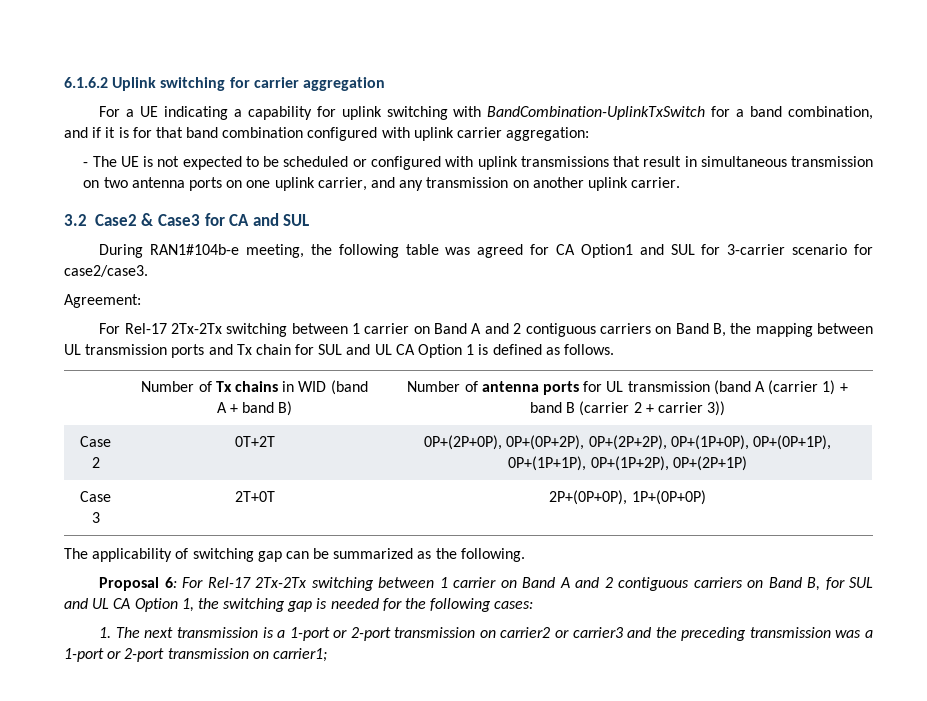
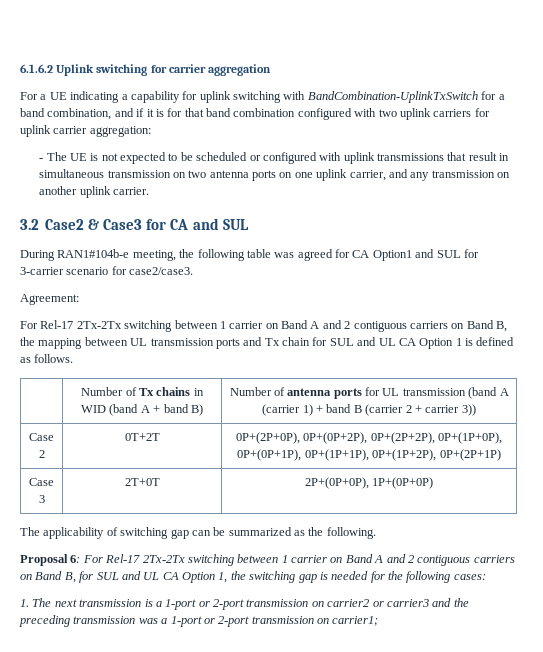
(410, 132) none -> [378,108,490,120] two uplink carriers for

